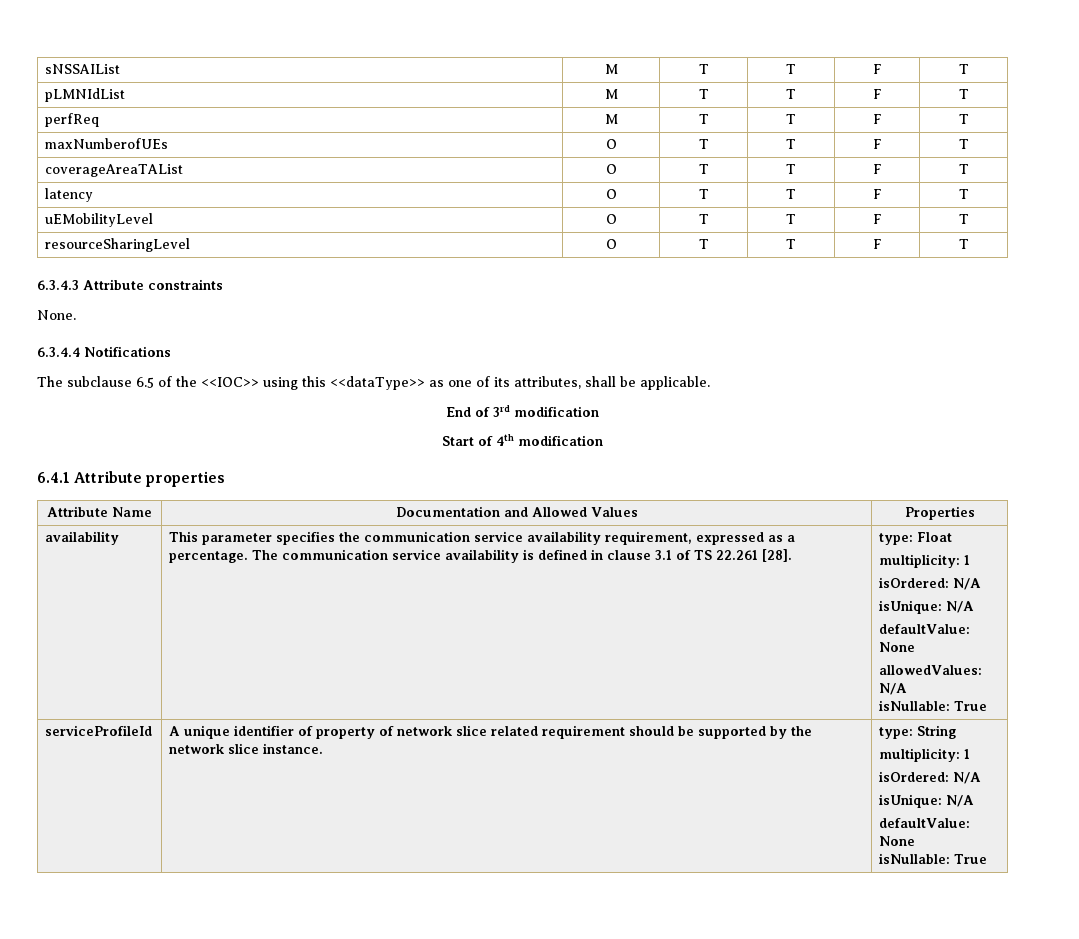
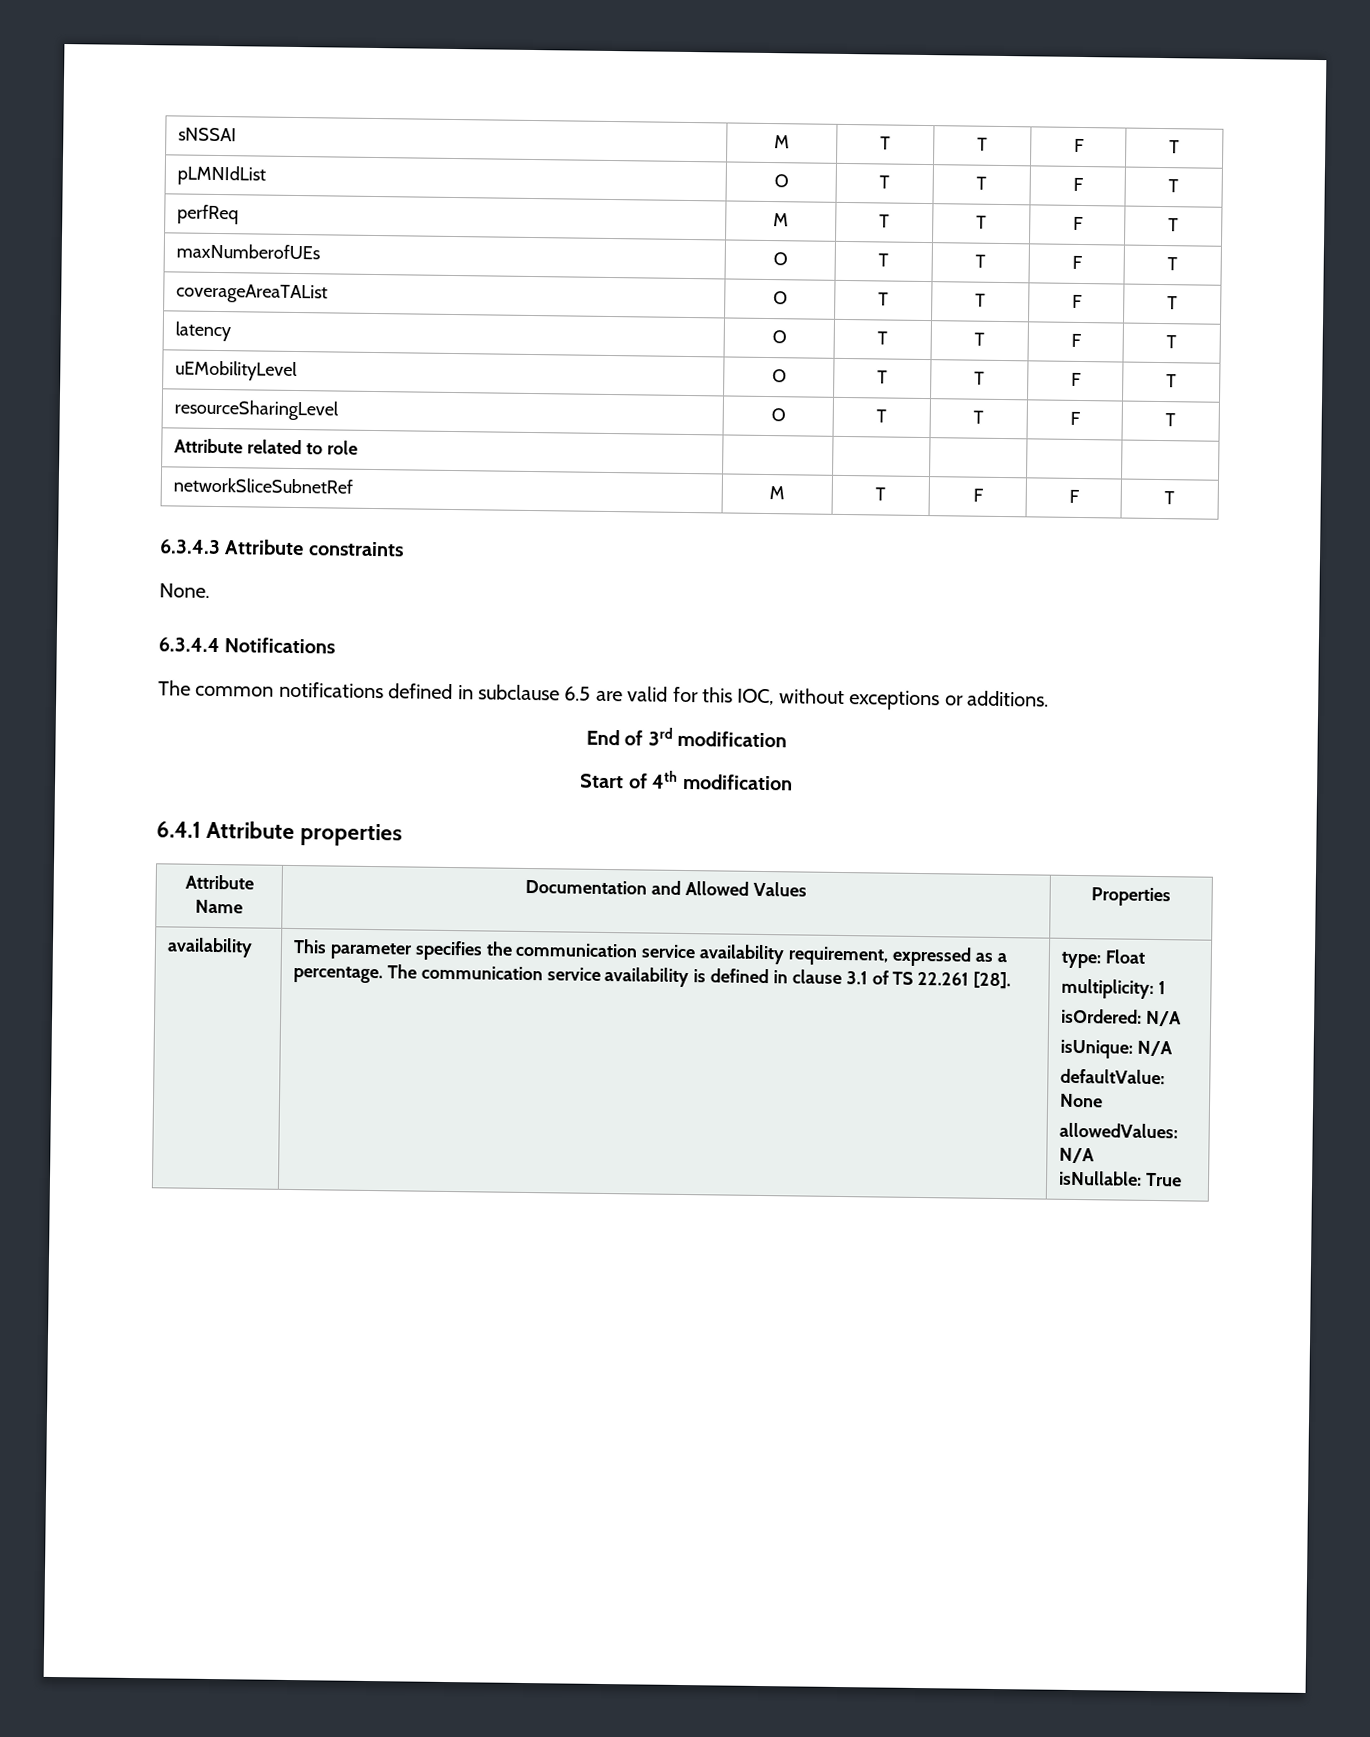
[45,64,121,74] sNSSAIList -> [177,127,237,142] sNSSAI
[604,89,618,99] M -> [773,174,789,188] O
(969, 244) none -> [173,438,358,455] [172,477,353,494] [769,486,785,500] [875,487,886,501] [972,488,984,502] [1068,489,1080,503] [1164,491,1175,505] // Attribute related to role | | | | | // networkSliceSubnetRef | M | T | F | F | T
[67,376,710,390] subclause 6.5 of the <<IOC>> using this <<dataType>> as one of its attributes, shall be applicable. -> [195,681,1049,711] common notifications defined in subclause 6.5 are valid for this IOC, without exceptions or additions.
[45,725,153,736] [169,725,813,739] [169,743,324,754] [879,725,957,739] [879,748,971,762] [879,771,982,784] [879,794,975,808] [879,818,971,828] [879,836,916,846] [879,853,988,864] // serviceProfileId | A unique identifier of property of network slice related requirement should be supported by the network slice instance. | type: String // multiplicity: 1 // isOrdered: N/A // isUnique: N/A // defaultValue: None // isNullable: True -> (1182, 1179) none

